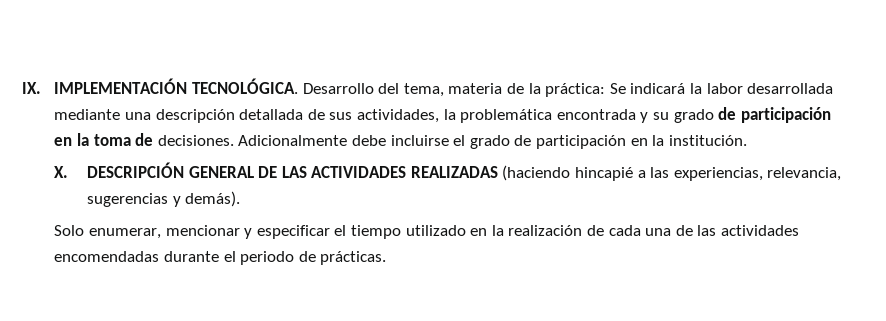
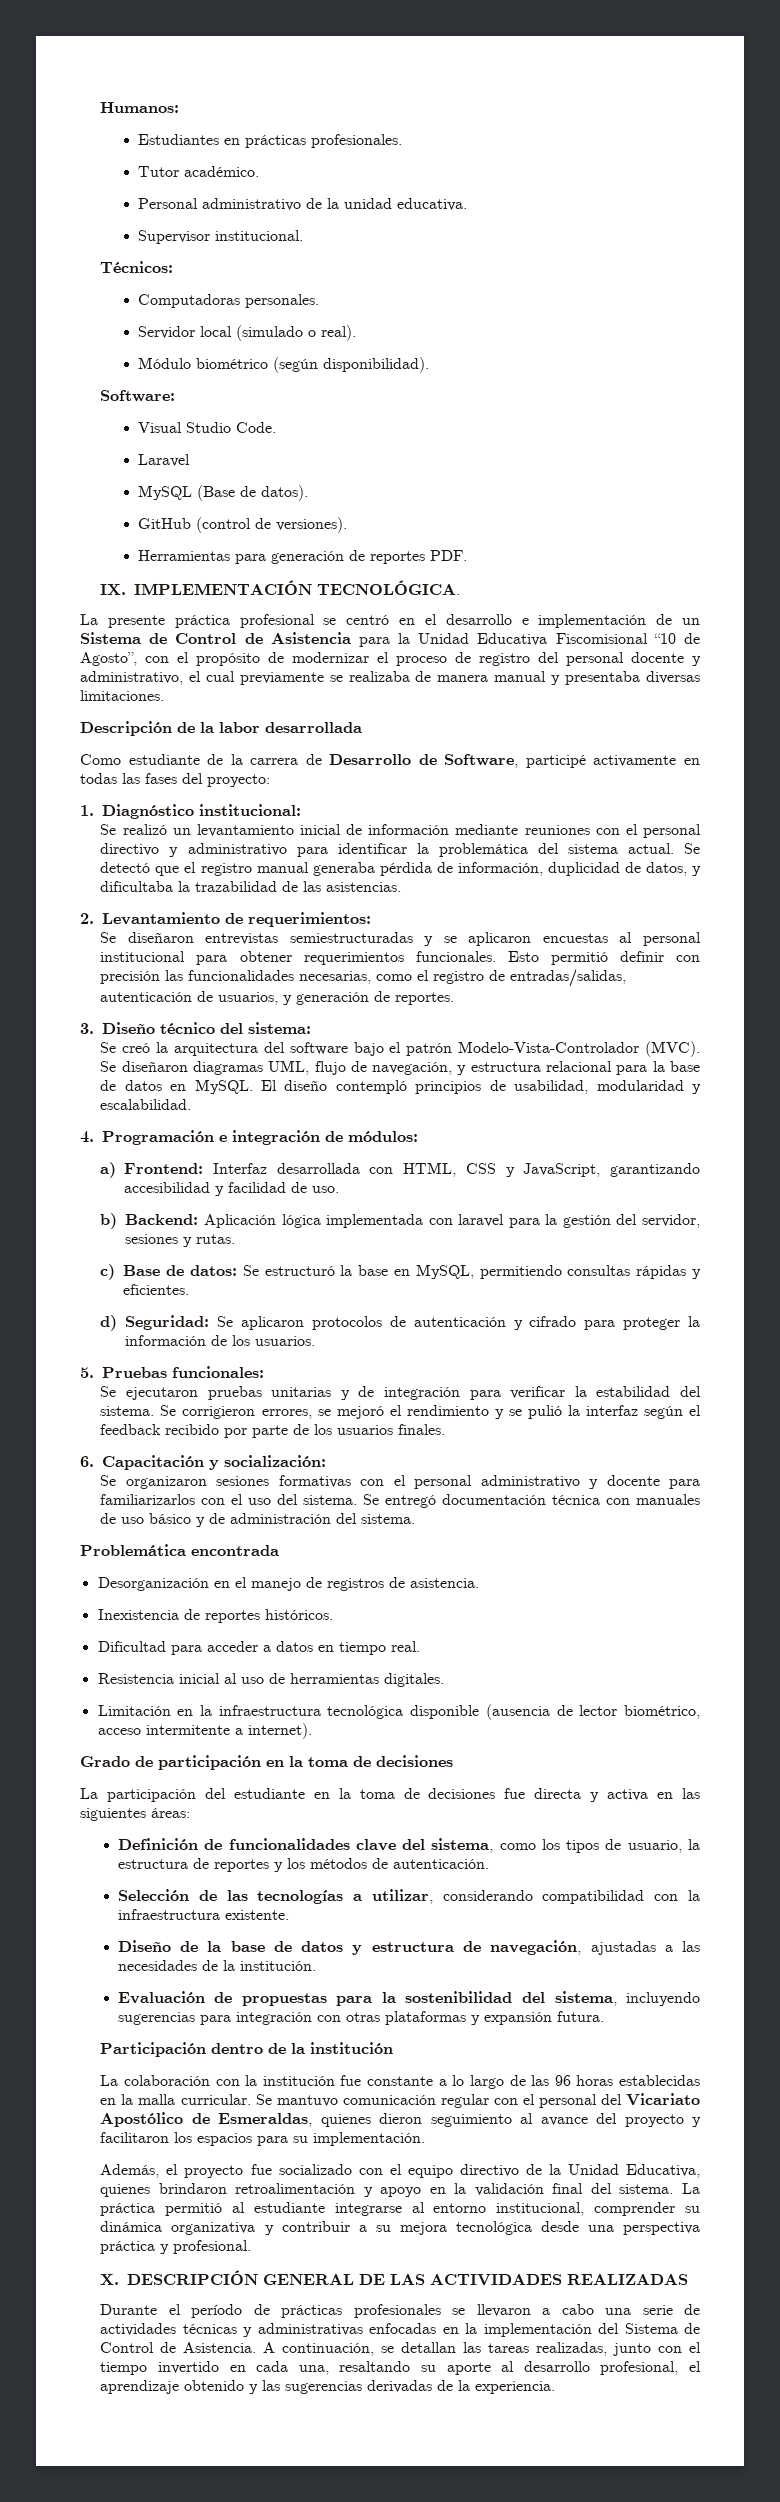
[22,78,834,97] [54,109,714,123] IX. IMPLEMENTACIÓN TECNOLÓGICA. Desarrollo del tema, materia de la práctica: Se indicará la labor desarrollada mediante una descripción detallada de sus actividades, la problemática encontrada y su grado -> [100,102,180,113] [138,134,403,148] [138,166,260,177] [138,198,468,211] [138,230,304,244] [100,261,174,273] [138,294,320,308] [138,325,357,341] [138,357,430,373] [100,390,176,402] [138,422,277,433] [138,454,191,467] [138,485,309,501] [138,517,348,533] [138,550,468,564] [100,580,461,595] [80,614,700,628] [80,632,700,647] [80,652,701,666] [80,671,701,685] [80,690,164,701] [80,721,362,736] [80,754,700,768] [80,773,270,787] [80,804,301,819] [100,824,702,838] [100,843,700,857] [100,862,701,876] [100,881,402,892] [80,912,371,927] [100,932,701,946] [100,951,700,965] [100,969,627,987] [100,991,455,1005] [80,1022,311,1034] [100,1041,700,1057] [100,1060,701,1075] [100,1079,701,1094] [100,1099,192,1110] [80,1130,418,1145] [100,1162,700,1178] [124,1182,340,1196] [100,1213,700,1229] [125,1234,236,1247] [100,1264,701,1280] [123,1284,190,1295] [100,1315,700,1331] [125,1335,316,1346] [80,1366,264,1378] [100,1386,701,1400] [100,1405,701,1419] [100,1424,446,1438] [80,1455,326,1470] [100,1475,700,1489] [100,1494,700,1508] [100,1513,416,1527] [80,1544,279,1556] [97,1577,479,1591] [97,1609,333,1623] [97,1641,420,1655] [97,1673,444,1687] [97,1704,700,1720] [97,1723,312,1739] [80,1756,130,1767] Humanos: // Estudiantes en prácticas profesionales. // Tutor académico. // Personal administrativo de la unidad educativa. // Supervisor institucional. // Técnicos: // Computadoras personales. // Servidor local (simulado o real). // Módulo biométrico (según disponibilidad). // Software: // Visual Studio Code. // Laravel // MySQL (Base de datos). // GitHub (control de versiones). // Herramientas para generación de reportes PDF. // IX. IMPLEMENTACIÓN TECNOLÓGICA. // La presente práctica profesional se centró en el desarrollo e implementación de un Sistema de Control de Asistencia para la Unidad Educativa Fiscomisional “10 de Agosto”, con el propósito de modernizar el proceso de registro del personal docente y administrativo, el cual previamente se realizaba de manera manual y presentaba diversas limitaciones. // Descripción de la labor desarrollada // Como estudiante de la carrera de Desarrollo de Software, participé activamente en todas las fases del proyecto: // 1. Diagnóstico institucional: // Se realizó un levantamiento inicial de información mediante reuniones con el personal directivo y administrativo para identificar la problemática del sistema actual. Se detectó que el registro manual generaba pérdida de información, duplicidad de datos, y dificultaba la trazabilidad de las asistencias. // 2. Levantamiento de requerimientos: // Se diseñaron entrevistas semiestructuradas y se aplicaron encuestas al personal institucional para obtener requerimientos funcionales. Esto permitió definir con precisión las funcionalidades necesarias, como el registro de entradas/salidas, autenticación de usuarios, y generación de reportes. // 3. Diseño técnico del sistema: // Se creó la arquitectura del software bajo el patrón Modelo-Vista-Controlador (MVC). Se diseñaron diagramas UML, flujo de navegación, y estructura relacional para la base de datos en MySQL. El diseño contempló principios de usabilidad, modularidad y escalabilidad. // 4. Programación e integración de módulos: // a) Frontend: Interfaz desarrollada con HTML, CSS y JavaScript, garantizando accesibilidad y facilidad de uso. // b) Backend: Aplicación lógica implementada con laravel para la gestión del servidor, sesiones y rutas. // c) Base de datos: Se estructuró la base en MySQL, permitiendo consultas rápidas y eficientes. // d) Seguridad: Se aplicaron protocolos de autenticación y cifrado para proteger la información de los usuarios. // 5. Pruebas funcionales: // Se ejecutaron pruebas unitarias y de integración para verificar la estabilidad del sistema. Se corrigieron errores, se mejoró el rendimiento y se pulió la interfaz según el feedback recibido por parte de los usuarios finales. // 6. Capacitación y socialización: // Se organizaron sesiones formativas con el personal administrativo y docente para familiarizarlos con el uso del sistema. Se entregó documentación técnica con manuales de uso básico y de administración del sistema. // Problemática encontrada // Desorganización en el manejo de registros de asistencia. // Inexistencia de reportes históricos. // Dificultad para acceder a datos en tiempo real. // Resistencia inicial al uso de herramientas digitales. // Limitación en la infraestructura tecnológica disponible (ausencia de lector biométrico, acceso intermitente a internet). // Grado
[157,135,747,149] decisiones. Adicionalmente debe incluirse el grado de participación en la institución. -> [376,1755,453,1767] [80,1788,701,1802] [80,1808,190,1821] [117,1838,701,1853] [117,1858,489,1872] [117,1889,700,1904] [117,1909,289,1920] [117,1940,700,1955] [117,1960,316,1971] [117,1991,701,2006] [117,2011,604,2025] [100,2042,394,2057] [100,2075,700,2089] [100,2093,700,2108] [100,2112,701,2127] [100,2132,426,2146] [100,2164,700,2178] [100,2183,700,2197] [100,2202,700,2216] [100,2221,700,2235] [100,2240,252,2254] decisiones // La participación del estudiante en la toma de decisiones fue directa y activa en las siguientes áreas: // Definición de funcionalidades clave del sistema, como los tipos de usuario, la estructura de reportes y los métodos de autenticación. // Selección de las tecnologías a utilizar, considerando compatibilidad con la infraestructura existente. // Diseño de la base de datos y estructura de navegación, ajustadas a las necesidades de la institución. // Evaluación de propuestas para la sostenibilidad del sistema, incluyendo sugerencias para integración con otras plataformas y expansión futura. // Participación dentro de la institución // La colaboración con la institución fue constante a lo largo de las 96 horas establecidas en la malla curricular. Se mantuvo comunicación regular con el personal del Vicariato Apostólico de Esmeraldas, quienes dieron seguimiento al avance del proyecto y facilitaron los espacios para su implementación. // Además, el proyecto fue socializado con el equipo directivo de la Unidad Educativa, quienes brindaron retroalimentación y apoyo en la validación final del sistema. La práctica permitió al estudiante integrarse al entorno institucional, comprender su dinámica organizativa y contribuir a su mejora tecnológica desde una perspectiva práctica y profesional.
[502,165,842,181] [86,191,241,207] [54,225,799,239] [54,251,387,265] (haciendo hincapié a las experiencias, relevancia, sugerencias y demás). // Solo enumerar, mencionar y especificar el tiempo utilizado en la realización de cada una de las actividades encomendadas durante el periodo de prácticas. -> [100,2304,701,2318] [100,2323,700,2337] [100,2342,702,2356] [100,2361,701,2375] [100,2380,556,2394] // Durante el período de prácticas profesionales se llevaron a cabo una serie de actividades técnicas y administrativas enfocadas en la implementación del Sistema de Control de Asistencia. A continuación, se detallan las tareas realizadas, junto con el tiempo invertido en cada una, resaltando su aporte al desarrollo profesional, el aprendizaje obtenido y las sugerencias derivadas de la experiencia.

